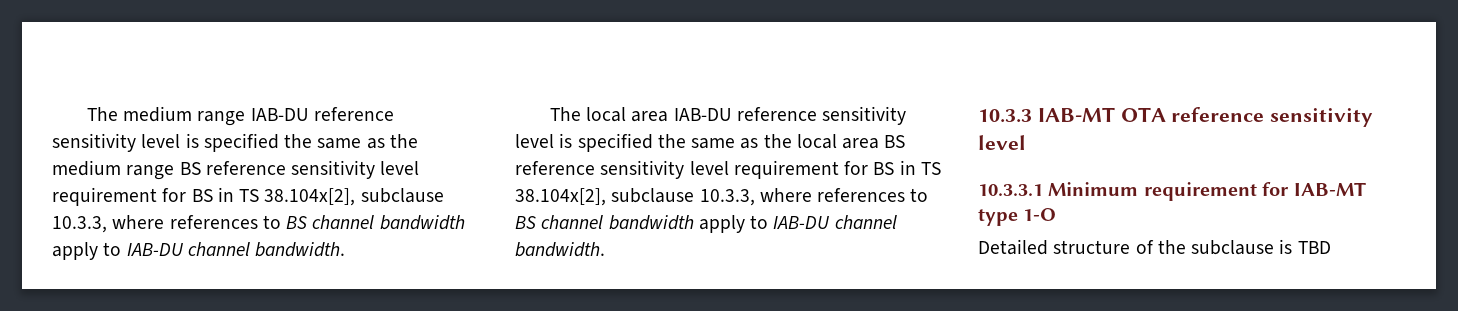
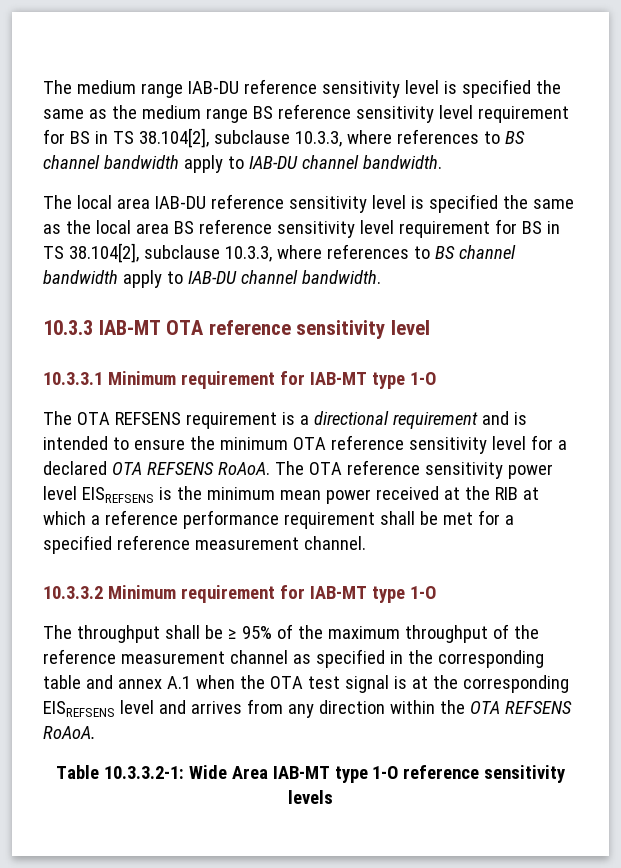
[264,188,356,206] 38.104x[2], -> [138,128,209,148] 38.104[2],
[515,188,606,206] 38.104x[2], -> [68,243,139,263] 38.104[2],
[978,239,1331,255] Detailed structure of the subclause is TBD -> [43,411,527,429] [43,435,567,454] [43,460,553,479] [43,486,539,504] [43,510,514,529] [43,535,366,554] [43,585,436,603] [43,624,539,643] [43,649,544,668] [43,675,569,693] [43,699,572,718] [43,726,96,739] [55,765,566,783] [288,790,333,804] The OTA REFSENS requirement is a directional requirement and is intended to ensure the minimum OTA reference sensitivity level for a declared OTA REFSENS RoAoA. The OTA reference sensitivity power level EISREFSENS is the minimum mean power received at the RIB at which a reference performance requirement shall be met for a specified reference measurement channel. // 10.3.3.2 Minimum requirement for IAB-MT type 1-O // The throughput shall be ≥ 95% of the maximum throughput of the reference measurement channel as specified in the corresponding table and annex A.1 when the OTA test signal is at the corresponding EISREFSENS level and arrives from any direction within the OTA REFSENS RoAoA. // Table 10.3.3.2-1: Wide Area IAB-MT type 1-O reference sensitivity levels

